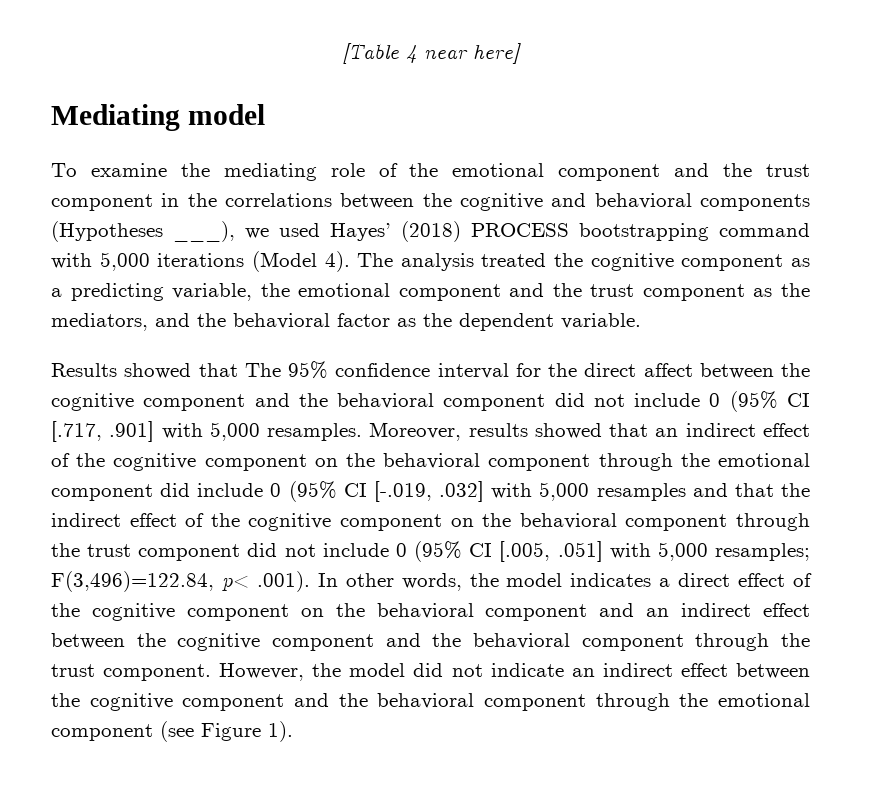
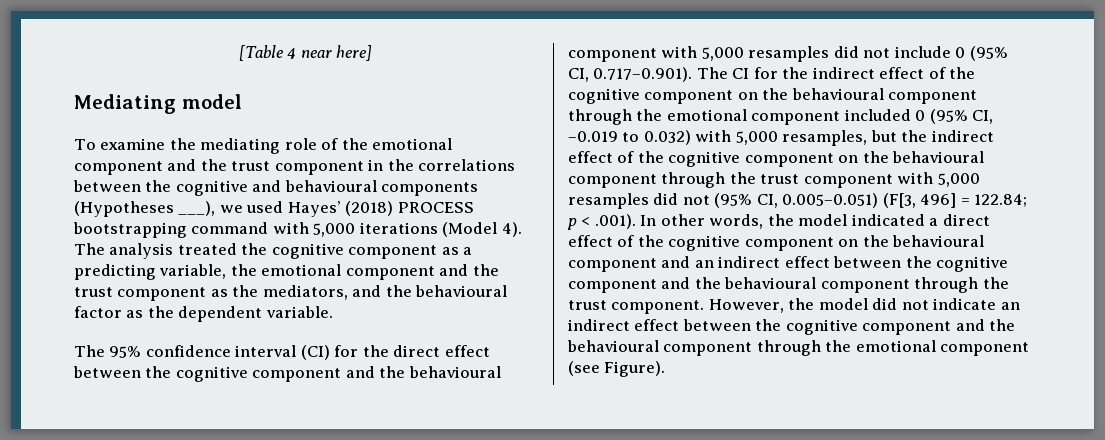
[594,193,692,209] behavioral -> [284,180,377,192] behavioural
[233,313,330,329] behavioral -> [415,285,508,297] behavioural
[51,363,238,379] Results showed that -> (333, 312) none
(509, 371) none -> [300,345,330,360] (CI)
[643,363,810,379] [51,391,810,412] [51,421,810,442] [51,453,811,471] [51,481,810,502] [51,513,617,531] affect between the cognitive component and the behavioral component did not include 0 (95% CI [.717, .901] with 5,000 resamples. Moreover, results showed that an indirect effect of the cognitive component on the behavioral component through the emotional component did include 0 (95% CI [-.019, .032] with 5,000 resamples and that the indirect effect of the cognitive component on the behavioral -> [444,345,490,357] [73,366,501,382] [568,46,1008,62] [568,67,976,82] [568,88,978,104] [568,109,994,125] [568,130,994,146] [568,151,985,167] effect between the cognitive component and the behavioural component with 5,000 resamples did not include 0 (95% CI, 0.717–0.901). The CI for the indirect effect of the cognitive component on the behavioural component through the emotional component included 0 (95% CI, –0.019 to 0.032) with 5,000 resamples, but the indirect effect of the cognitive component on the behavioural
[247,541,810,562] [51,571,249,592] did not include 0 (95% CI [.005, .051] with 5,000 resamples; F(3,496)=122.84, p< -> [897,172,980,187] [568,193,1028,209] [567,217,591,230] with 5,000 resamples did not (95% CI, 0.005–0.051) (F[3, 496] = 122.84; p <
[570,573,652,587] indicates -> [851,214,925,226] indicated
[376,603,474,619] behavioral -> [892,235,985,247] behavioural
[473,633,570,649] behavioral -> [724,277,817,289] behavioural
[377,693,475,709] behavioral -> [567,340,659,352] behavioural
[201,721,293,742] Figure 1). -> [604,361,666,377] Figure).

